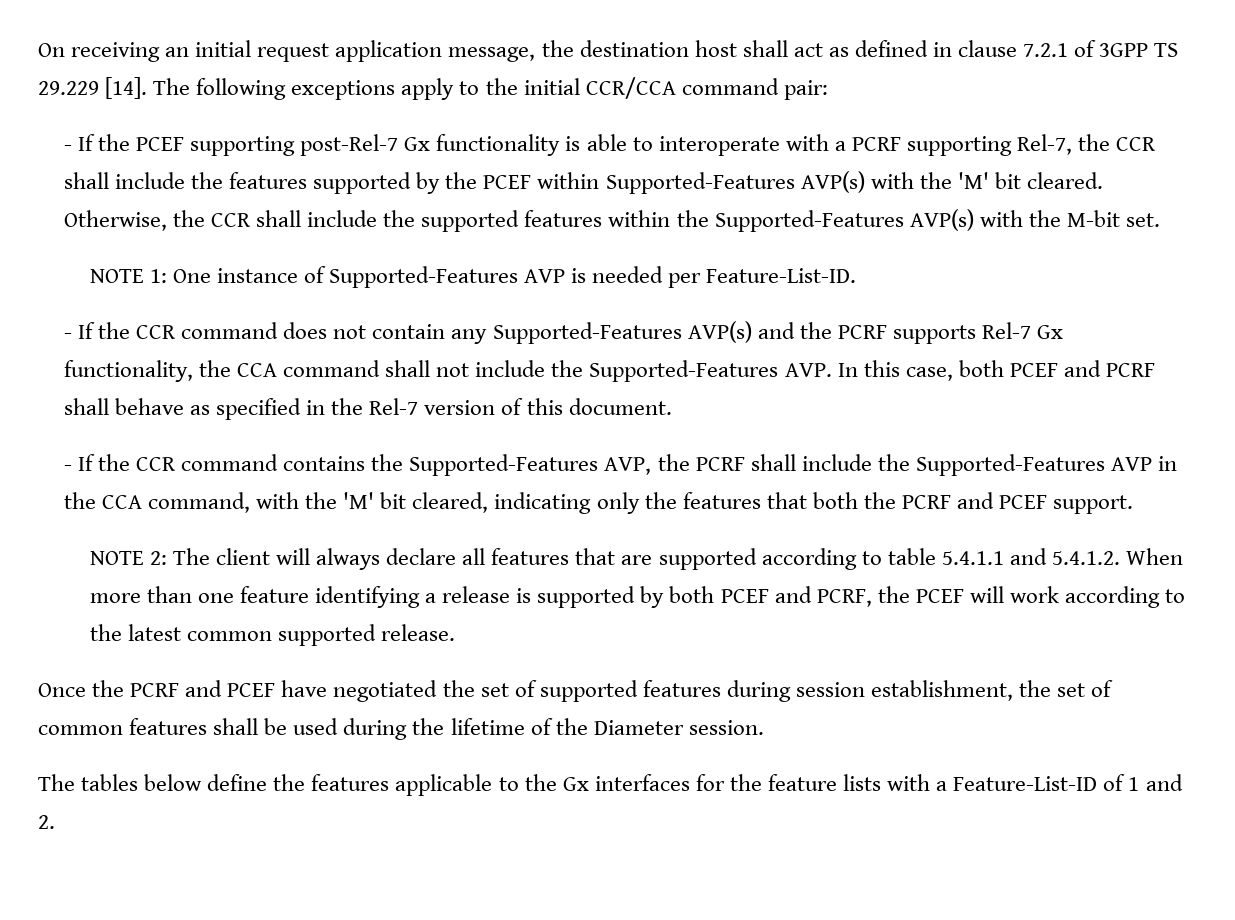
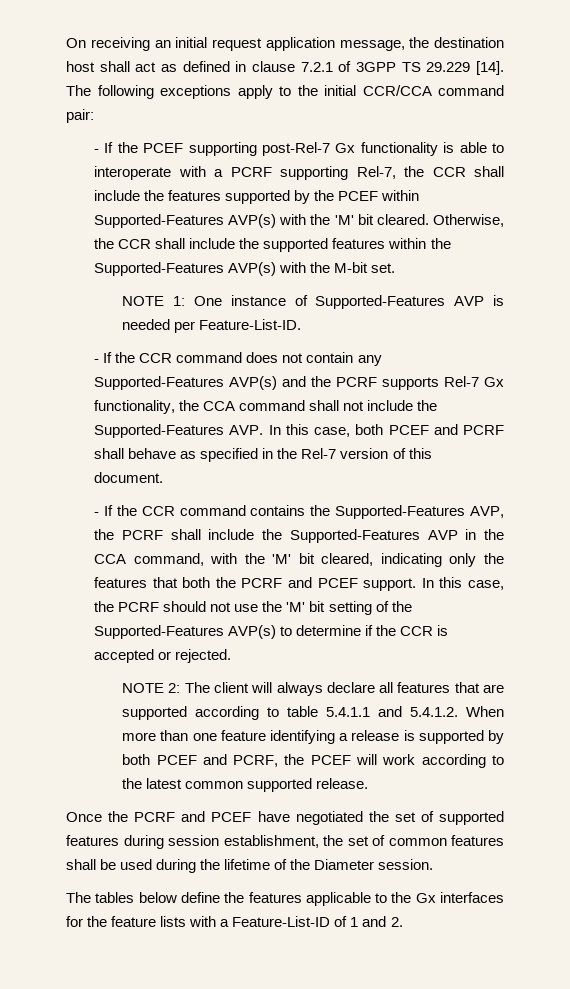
(1134, 504) none -> [421,577,504,590] [94,601,412,615] [94,625,449,639] [94,649,232,663] In this case, the PCRF should not use the 'M' bit setting of the Supported-Features AVP(s) to determine if the CCR is accepted or rejected.

